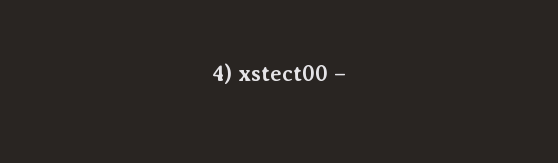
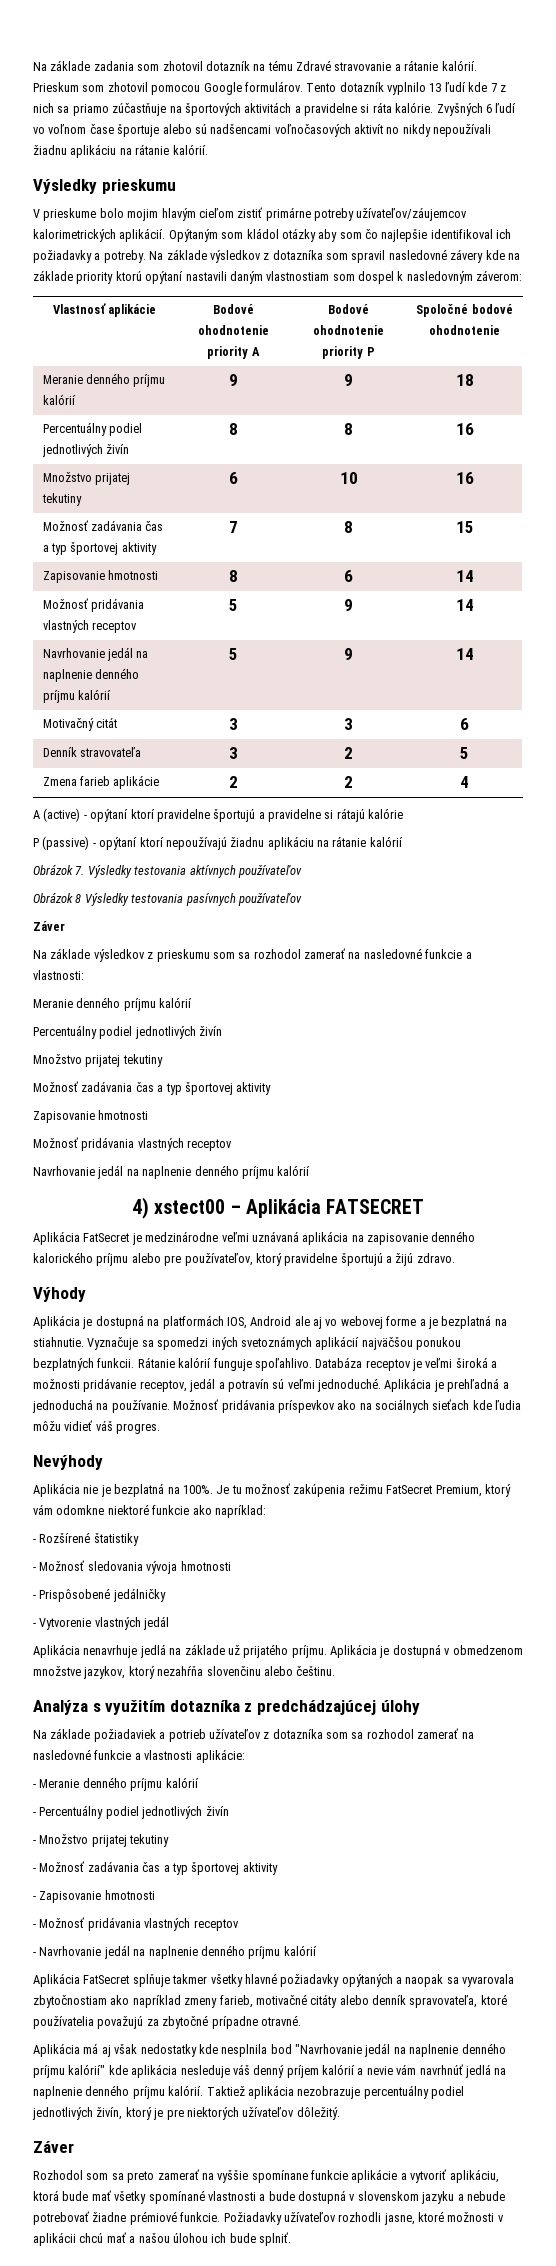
[212,63,346,84] 4) xstect00 – -> [33,60,477,71] [33,81,506,95] [33,102,517,116] [33,124,492,137] [33,144,208,158] [33,179,176,194] [33,207,468,221] [33,228,512,242] [33,249,520,263] [33,270,523,284] [52,303,157,317] [212,304,254,314] [197,325,269,335] [207,346,260,359] [328,304,369,314] [313,325,384,335] [322,346,375,359] [416,304,513,317] [429,325,500,335] [42,373,166,387] [42,394,76,405] [228,374,238,386] [344,374,353,386] [455,374,474,386] [42,422,143,436] [41,444,130,457] [228,423,238,435] [344,423,353,435] [455,423,474,435] [42,472,131,485] [41,493,82,506] [228,472,238,484] [339,472,358,484] [455,472,474,484] [42,520,164,531] [42,542,157,555] [228,521,238,533] [344,521,353,533] [455,521,474,533] [42,570,159,583] [228,570,238,582] [344,570,353,582] [455,570,474,582] [42,598,145,612] [42,620,138,633] [228,599,238,611] [344,599,353,611] [455,599,474,611] [42,647,149,661] [42,668,140,682] [42,689,112,703] [228,648,238,660] [344,648,353,660] [455,648,474,660] [42,717,118,731] [228,718,238,730] [344,718,353,730] [460,718,469,730] [42,747,142,757] [228,747,238,759] [344,747,353,759] [460,747,469,759] [42,775,160,789] [228,776,238,788] [344,776,353,788] [460,776,469,788] [33,808,404,822] [33,836,403,850] [33,864,302,878] [33,892,302,906] [33,921,65,931] [33,948,472,962] [33,970,84,980] [33,997,193,1011] [33,1025,223,1039] [33,1054,163,1067] [33,1081,272,1095] [33,1110,149,1123] [33,1137,233,1151] [33,1165,311,1179] [131,1197,425,1219] [33,1231,476,1245] [33,1252,455,1266] [33,1287,86,1302] [33,1315,507,1329] [33,1336,461,1350] [33,1357,498,1371] [33,1378,509,1392] [32,1399,522,1413] [33,1420,161,1434] [33,1455,103,1470] [33,1483,511,1497] [33,1504,266,1518] [33,1532,139,1546] [33,1560,231,1574] [33,1588,166,1602] [33,1616,170,1630] [33,1644,523,1658] [33,1666,336,1679] [33,1700,420,1715] [33,1728,474,1742] [33,1749,245,1763] [33,1777,199,1791] [33,1805,229,1819] [33,1834,170,1847] [33,1861,278,1875] [33,1890,155,1903] [33,1917,239,1931] [33,1945,317,1959] [33,1973,515,1987] [33,1994,507,2008] [33,2015,301,2029] [33,2043,506,2057] [33,2064,507,2078] [33,2085,464,2099] [32,2107,340,2120] [33,2141,74,2153] [33,2169,499,2183] [33,2190,505,2204] [33,2211,504,2225] [33,2232,291,2246] Na základe zadania som zhotovil dotazník na tému Zdravé stravovanie a rátanie kalórií. Prieskum som zhotovil pomocou Google formulárov. Tento dotazník vyplnilo 13 ľudí kde 7 z nich sa priamo zúčastňuje na športových aktivitách a pravidelne si ráta kalórie. Zvyšných 6 ľudí vo voľnom čase športuje alebo sú nadšencami voľnočasových aktivít no nikdy nepoužívali žiadnu aplikáciu na rátanie kalórií. // Výsledky prieskumu // V prieskume bolo mojim hlavým cieľom zistiť primárne potreby užívateľov/záujemcov kalorimetrických aplikácií. Opýtaným som kládol otázky aby som čo najlepšie identifikoval ich požiadavky a potreby. Na základe výsledkov z dotazníka som spravil nasledovné závery kde na základe priority ktorú opýtaní nastavili daným vlastnostiam som dospel k nasledovným záverom: // Vlastnosť aplikácie | Bodové ohodnotenie priority A | Bodové ohodnotenie priority P | Spoločné bodové ohodnotenie // Meranie denného príjmu kalórií | 9 | 9 | 18 // Percentuálny podiel jednotlivých živín | 8 | 8 | 16 // Množstvo prijatej tekutiny | 6 | 10 | 16 // Možnosť zadávania čas a typ športovej aktivity | 7 | 8 | 15 // Zapisovanie hmotnosti | 8 | 6 | 14 // Možnosť pridávania vlastných receptov | 5 | 9 | 14 // Navrhovanie jedál na naplnenie denného príjmu kalórií | 5 | 9 | 14 // Motivačný citát | 3 | 3 | 6 // Denník stravovateľa | 3 | 2 | 5 // Zmena farieb aplikácie | 2 | 2 | 4 // A (active) - opýtaní ktorí pravidelne športujú a pravidelne si rátajú kalórie // P (passive) - opýtaní ktorí nepoužívajú žiadnu aplikáciu na rátanie kalórií // Obrázok 7. Výsledky testovania aktívnych používateľov // Obrázok 8 Výsledky testovania pasívnych používateľov // Záver // Na základe výsledkov z prieskumu som sa rozhodol zamerať na nasledovné funkcie a vlastnosti: // Meranie denného príjmu kalórií // Percentuálny podiel jednotlivých živín // Množstvo prijatej tekutiny // Možnosť zadávania čas a typ športovej aktivity // Zapisovanie hmotnosti // Možnosť pridávania vlastných receptov // Navrhovanie jedál na naplnenie denného príjmu kalórií // 4) xstect00 – Aplikácia FATSECRET // Aplikácia FatSecret je medzinárodne veľmi uznávaná aplikácia na zapisovanie denného kalorického príjmu alebo pre používateľov, ktorý pravidelne športujú a žijú zdravo. // Výhody // Aplikácia je dostupná na platformách IOS, Android ale aj vo webovej forme a je bezplatná na stiahnutie. Vyznačuje sa spomedzi iných svetoznámych aplikácií najväčšou ponukou bezplatných funkcii. Rátanie kalórií funguje spoľahlivo. Databáza receptov je veľmi široká a možnosti pridávanie receptov, jedál a potravín sú veľmi jednoduché. Aplikácia je prehľadná a jednoduchá na používanie. Možnosť pridávania príspevkov ako na sociálnych sieťach kde ľudia môžu vidieť váš progres. // Nevýhody // Aplikácia nie je bezplatná na 100%. Je tu možnosť zakúpenia režimu FatSecret Premium, ktorý vám odomkne niektoré funkcie ako napríklad: // - Rozšírené štatistiky // - Možnosť sledovania vývoja hmotnosti // - Prispôsobené jedálničky // - Vytvorenie vlastných jedál // Aplikácia nenavrhuje jedlá na základe už prijatého príjmu. Aplikácia je dostupná v obmedzenom množstve jazykov, ktorý nezahŕňa slovenčinu alebo češtinu. // Analýza s využitím dotazníka z predchádzajúcej úlohy // Na základe požiadaviek a potrieb užívateľov z dotazníka som sa rozhodol zamerať na nasledovné funkcie a vlastnosti aplikácie: // - Meranie denného príjmu kalórií // - Percentuálny podiel jednotlivých živín // - Množstvo prijatej tekutiny // - Možnosť zadávania čas a typ športovej aktivity // - Zapisovanie hmotnosti // - Možnosť pridávania vlastných receptov // - Navrhovanie jedál na naplnenie denného príjmu kalórií // Aplikácia FatSecret splňuje takmer všetky hlavné požiadavky opýtaných a naopak sa vyvarovala zbytočnostiam ako napríklad zmeny farieb, motivačné citáty alebo denník spravovateľa, ktoré používatelia považujú za zbytočné prípadne otravné. // Aplikácia má aj však nedostatky kde nesplnila bod "Navrhovanie jedál na naplnenie denného príjmu kalórií" kde aplikácia nesleduje váš denný príjem kalórií a nevie vám navrhnúť jedlá na naplnenie denného príjmu kalórií. Taktiež aplikácia nezobrazuje percentuálny podiel jednotlivých živín, ktorý je pre niektorých užívateľov dôležitý. // Záver // Rozhodol som sa preto zamerať na vyššie spomínane funkcie aplikácie a vytvoriť aplikáciu, ktorá bude mať všetky spomínané vlastnosti a bude dostupná v slovenskom jazyku a nebude potrebovať žiadne prémiové funkcie. Požiadavky užívateľov rozhodli jasne, ktoré možnosti v aplikácii chcú mať a našou úlohou ich bude splniť.

